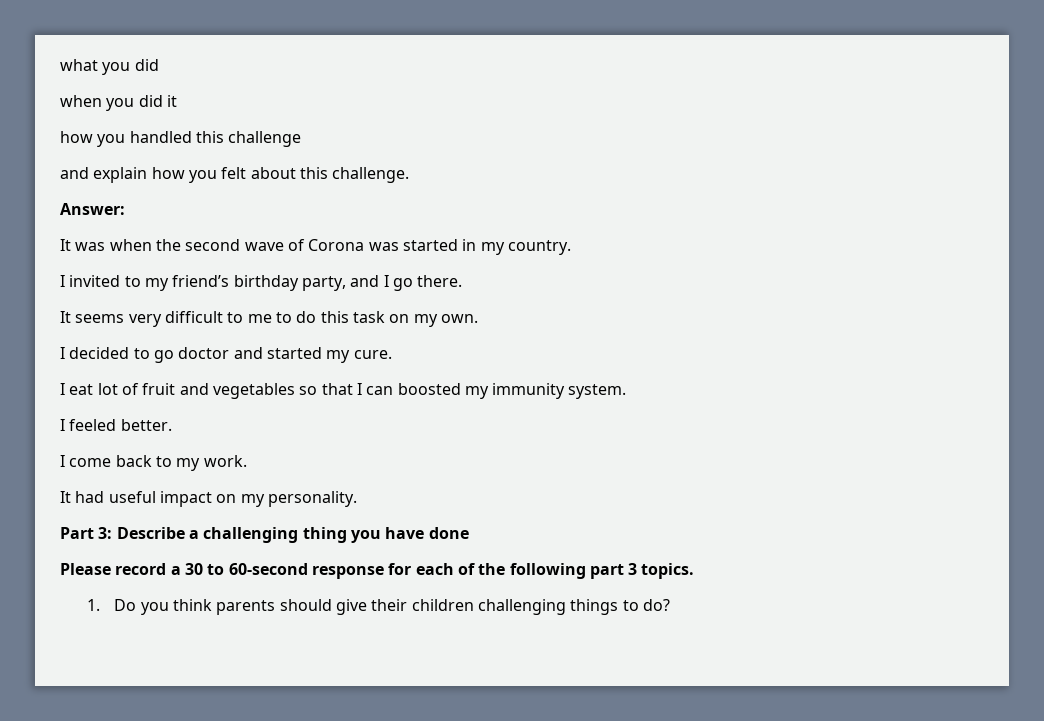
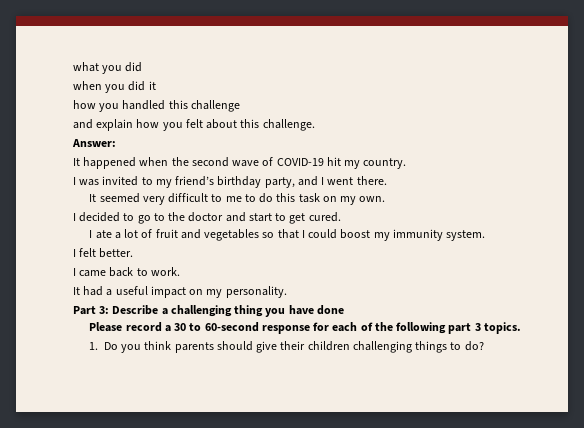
[75,242,106,251] was -> [83,157,137,169] happened
[308,239,477,251] Corona was started in -> [276,157,341,166] COVID-19 hit
(65, 281) none -> [79,179,100,186] was
[392,278,413,291] go -> [327,177,354,185] went
[75,314,125,323] seems -> [99,193,140,203] seemed
[178,347,392,363] [60,383,94,395] doctor and started my cure. // I eat -> [153,212,341,224] [89,230,121,239] to the doctor and start to get cured. // I ate a
[366,383,461,395] can boosted -> [308,229,371,239] could boost
[69,419,117,431] feeled -> [79,248,97,257] felt
[69,458,112,467] come -> [79,270,107,277] came
[176,458,201,471] my -> (148, 272) none
(105, 497) none -> [106,289,113,296] a

